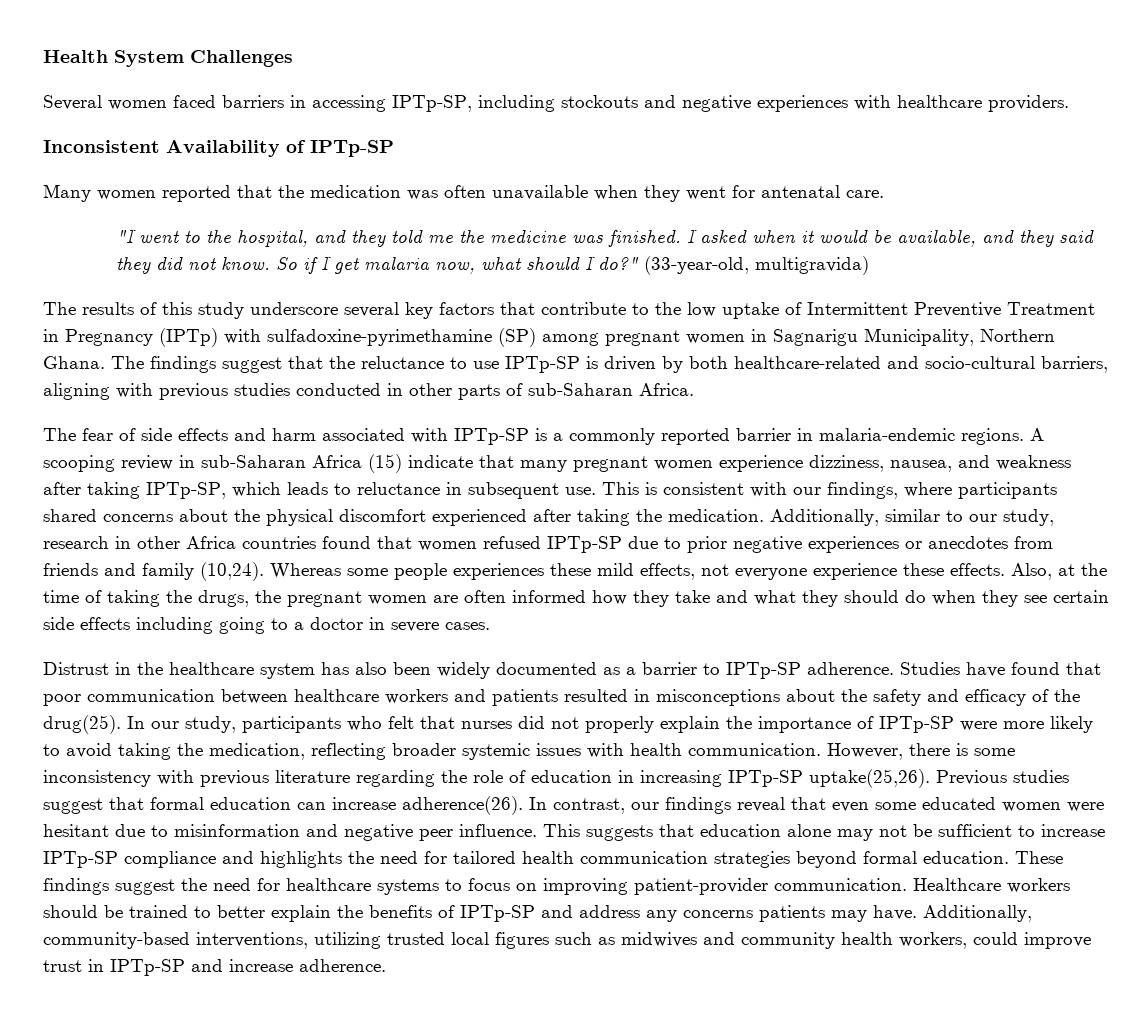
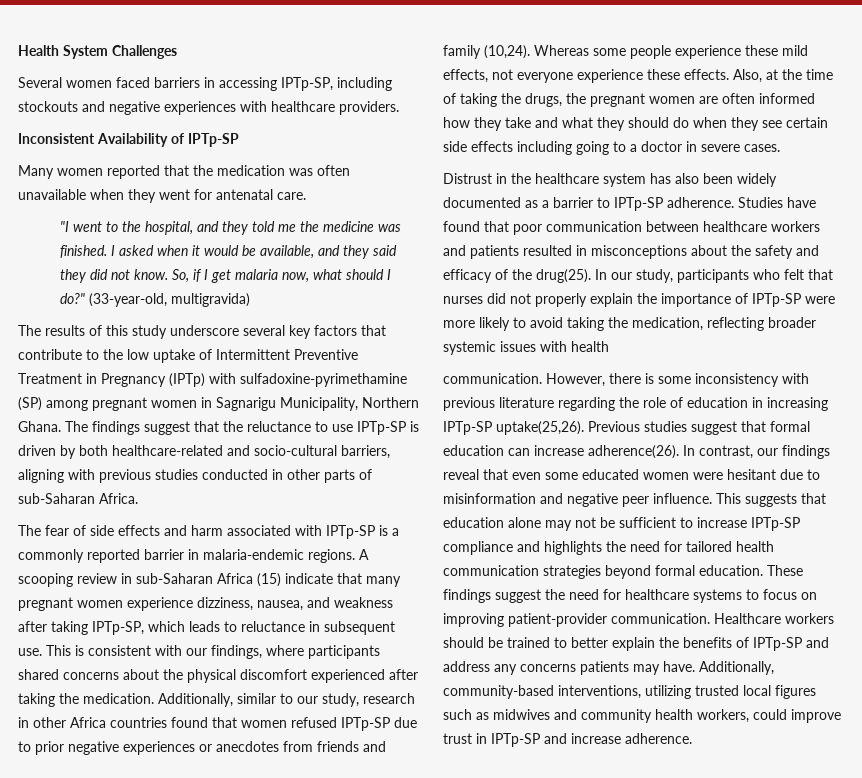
[275,257,297,270] So -> [171,269,189,283] So,
[453,563,544,580] experiences -> [675,45,741,59] experience
(682, 749) none -> (609, 346) //

